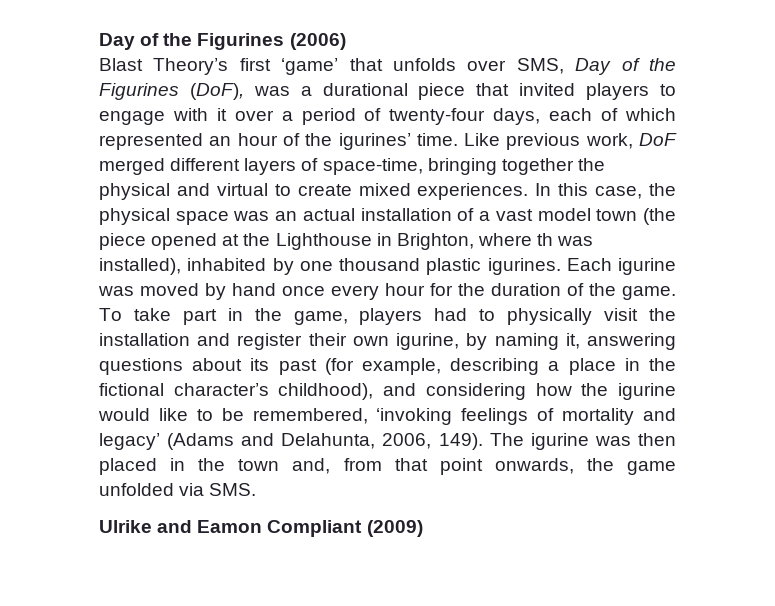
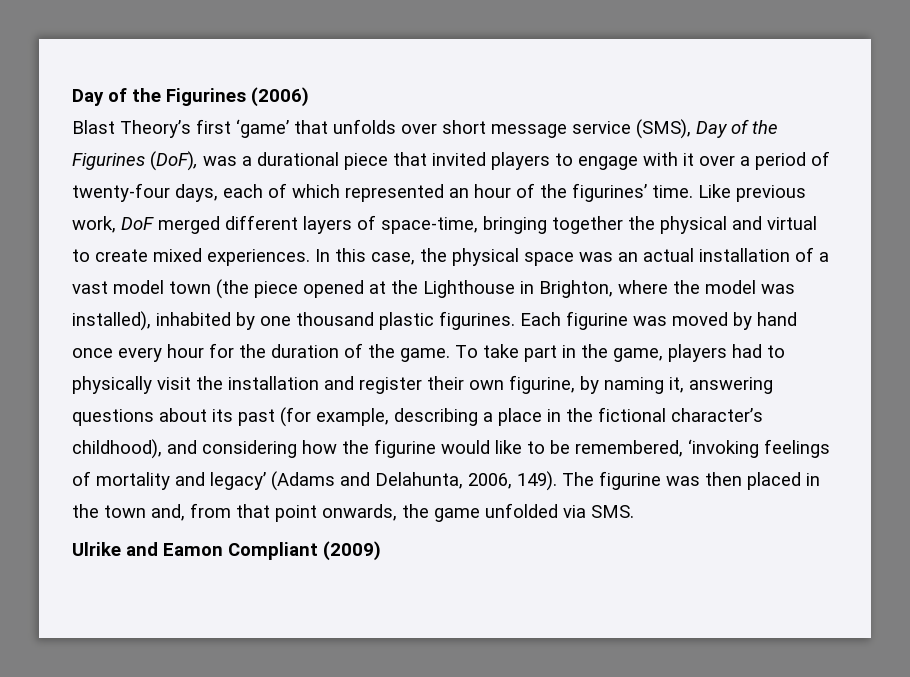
[516,58,564,74] SMS, -> [442,119,691,139] short message service (SMS),
[338,133,411,150] igurines’ -> [572,183,647,202] figurines’
[537,233,554,246] th -> [673,280,756,294] the model
[487,258,676,275] igurines. Each igurine -> [439,311,628,330] figurines. Each figurine
[396,333,460,350] igurine, -> [509,375,575,394] figurine,
[618,383,676,400] igurine -> [374,439,436,458] figurine
[530,433,589,450] igurine -> [599,471,661,490] figurine

